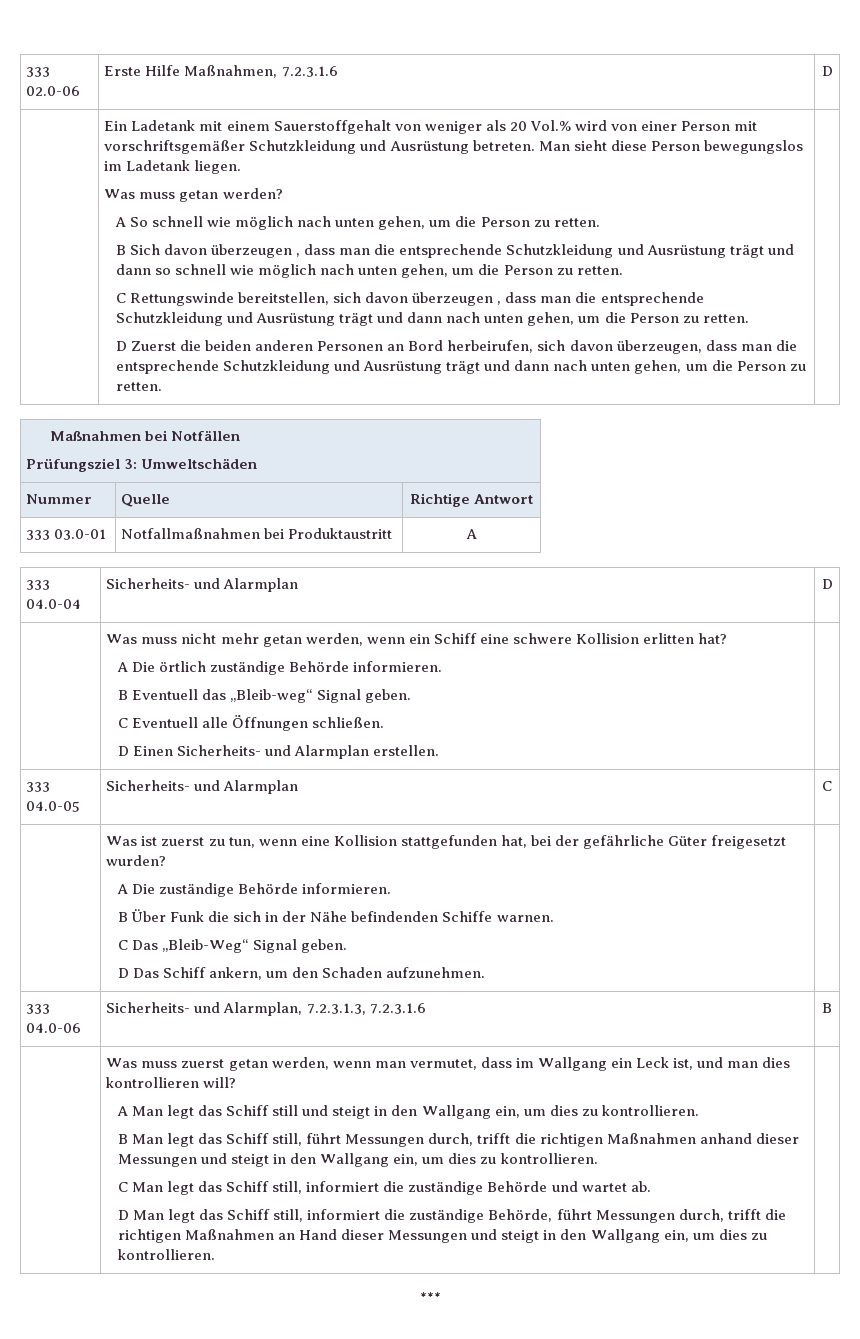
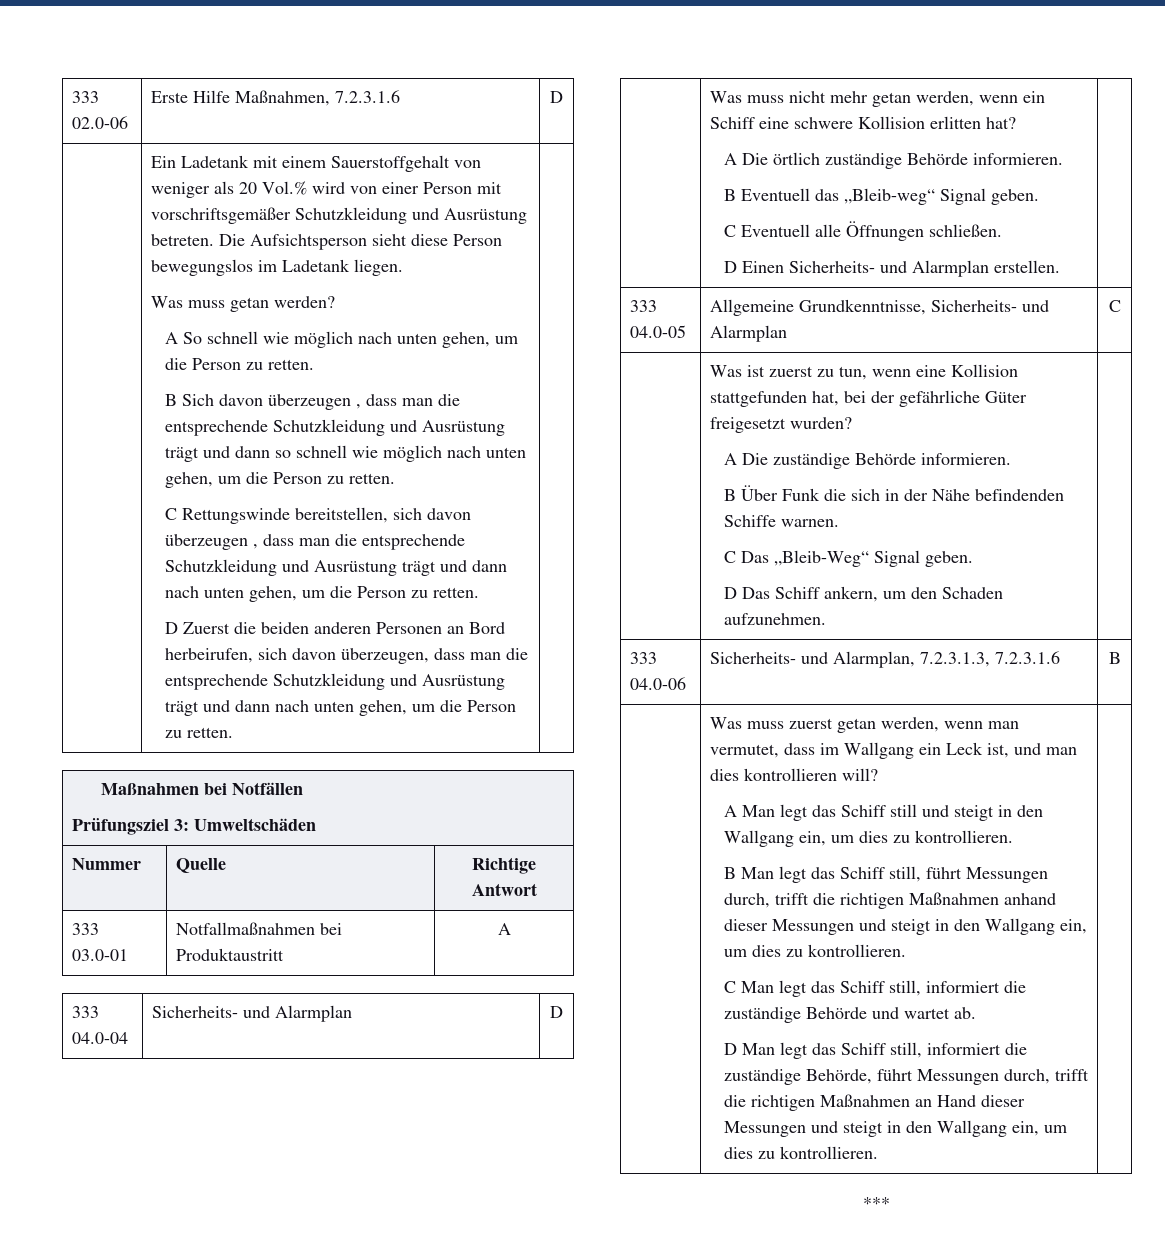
[538,141,570,151] Man -> [218,234,367,250] Die Aufsichtsperson
(81, 806) none -> [709,299,926,316] Allgemeine Grundkenntnisse,

